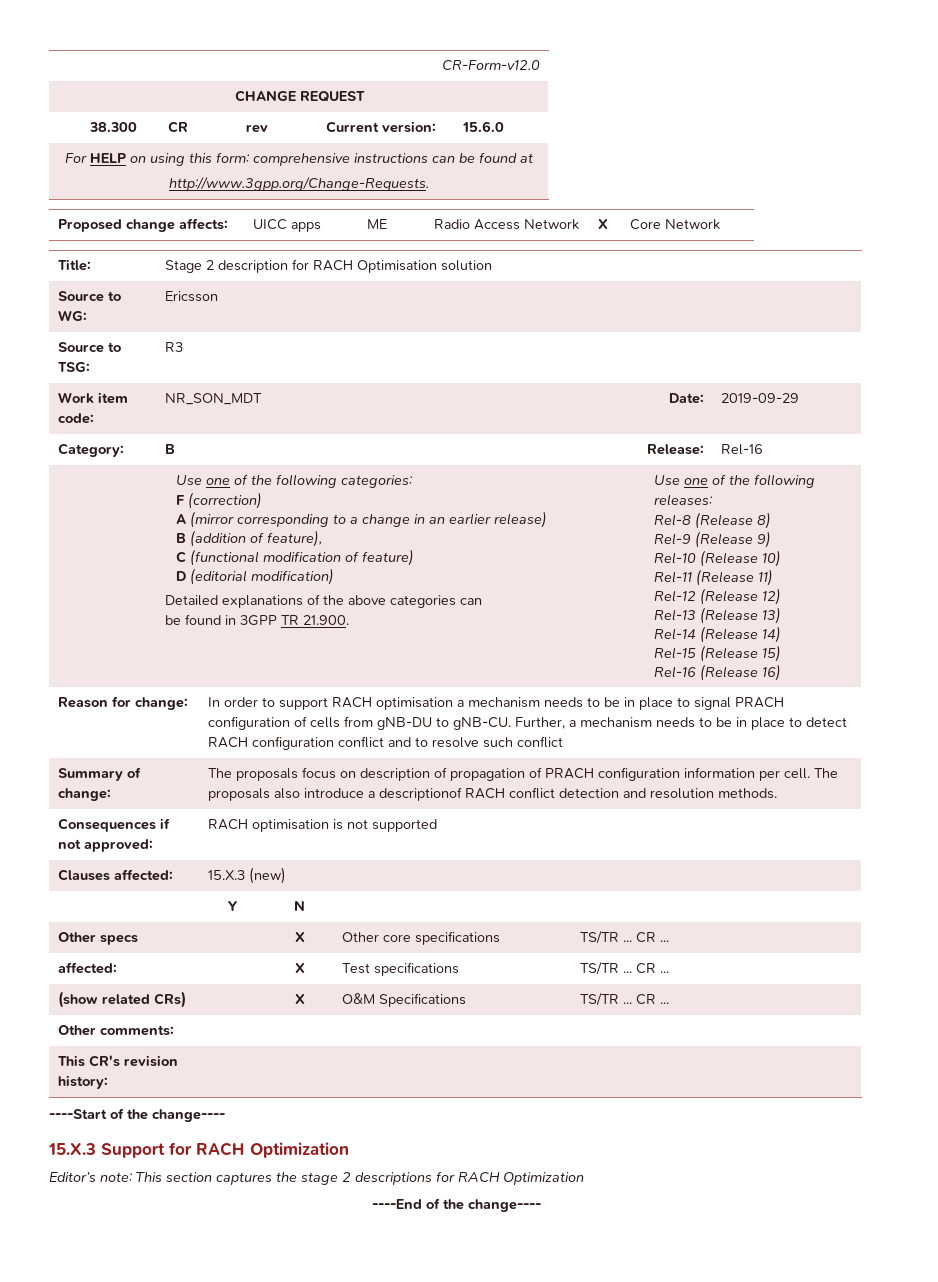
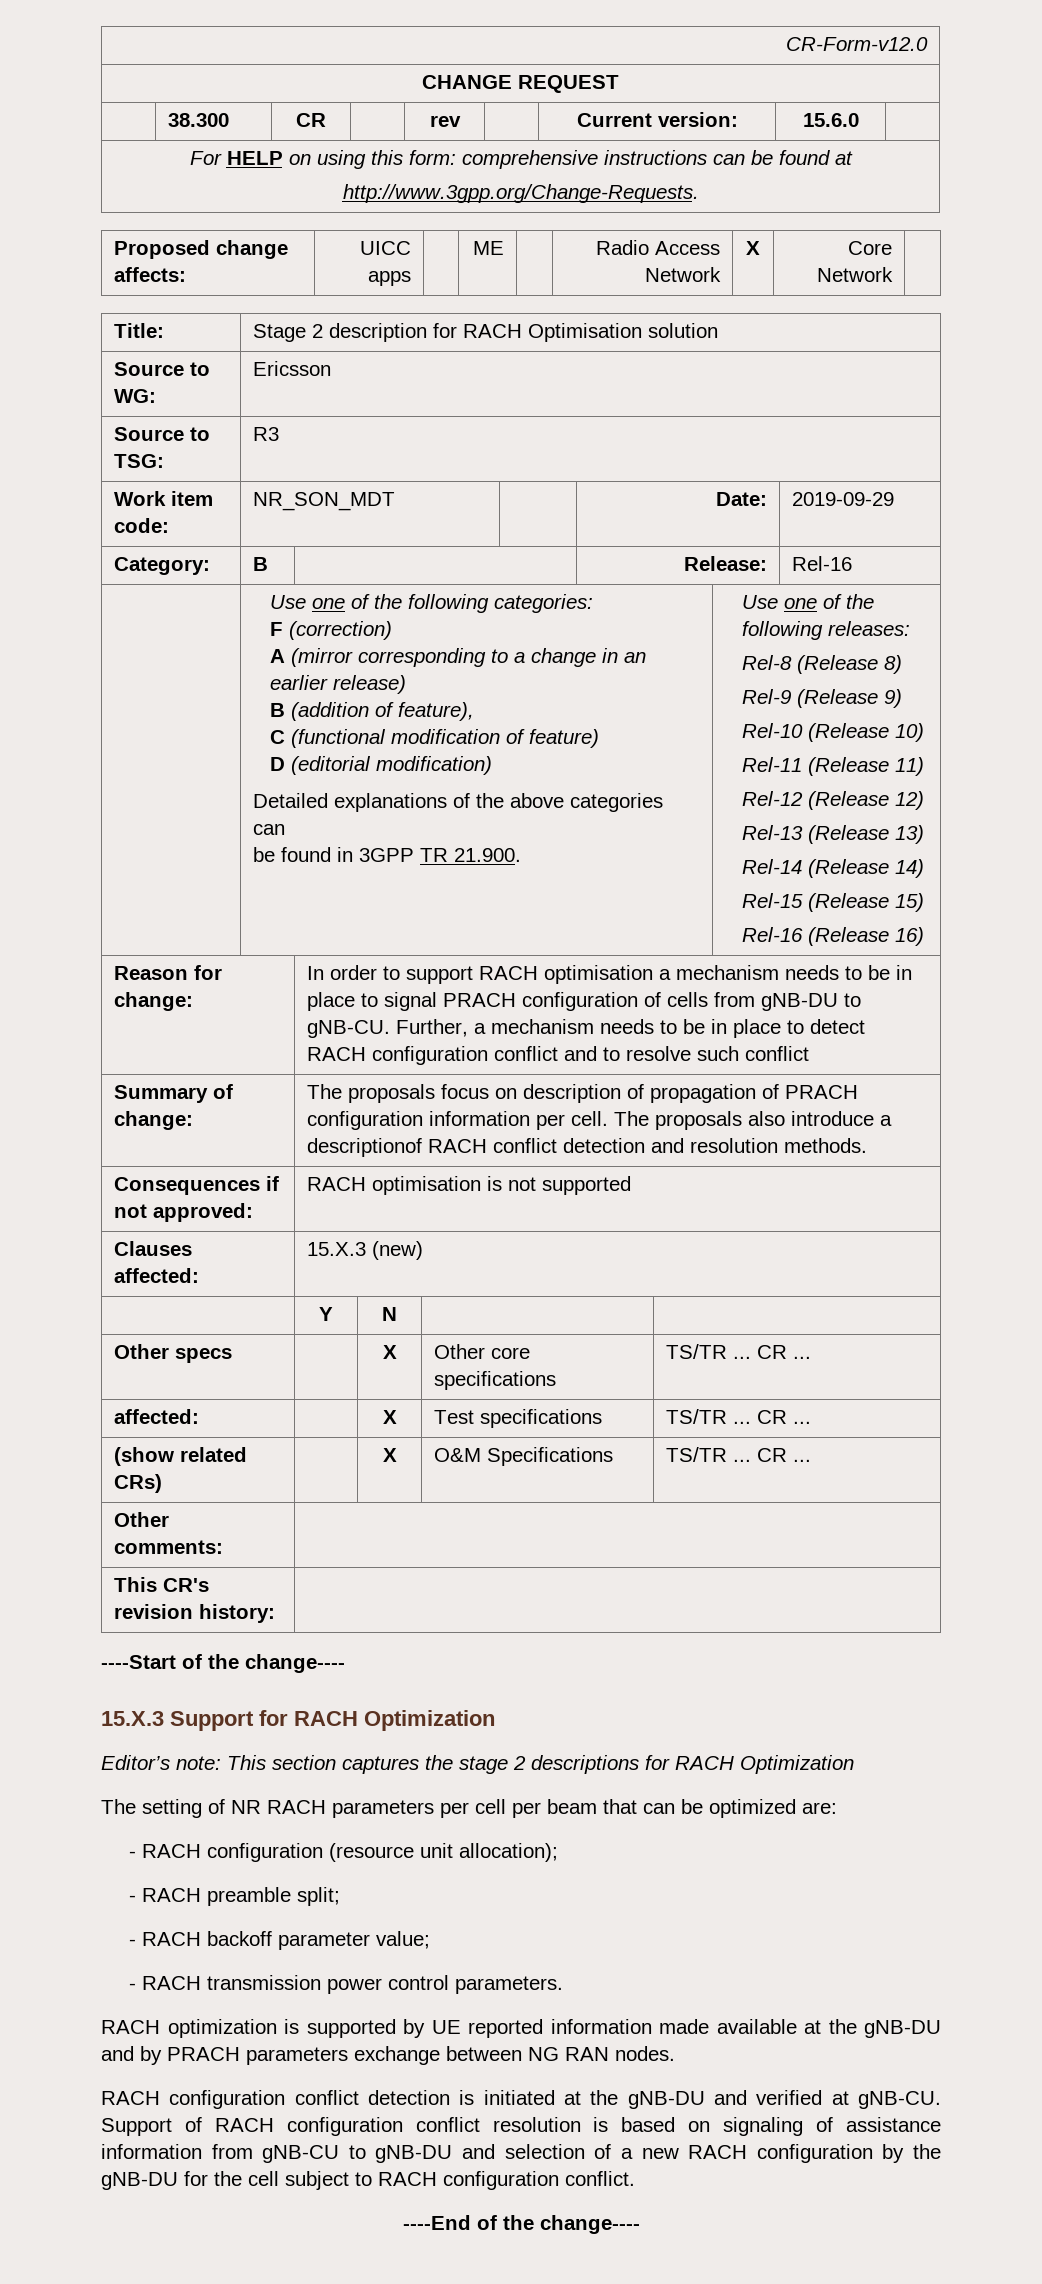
(584, 1178) none -> [101,1799,837,1818] [128,1843,558,1862] [128,1887,340,1906] [128,1931,430,1950] [128,1975,563,1994] [101,2019,941,2038] [101,2046,675,2065] [101,2090,942,2109] [101,2117,941,2136] [101,2144,942,2163] [101,2171,635,2190] // The setting of NR RACH parameters per cell per beam that can be optimized are: // - RACH configuration (resource unit allocation); // - RACH preamble split; // - RACH backoff parameter value; // - RACH transmission power control parameters. // RACH optimization is supported by UE reported information made available at the gNB-DU and by PRACH parameters exchange between NG RAN nodes. // RACH configuration conflict detection is initiated at the gNB-DU and verified at gNB-CU. Support of RACH configuration conflict resolution is based on signaling of assistance information from gNB-CU to gNB-DU and selection of a new RACH configuration by the gNB-DU for the cell subject to RACH configuration conflict.

